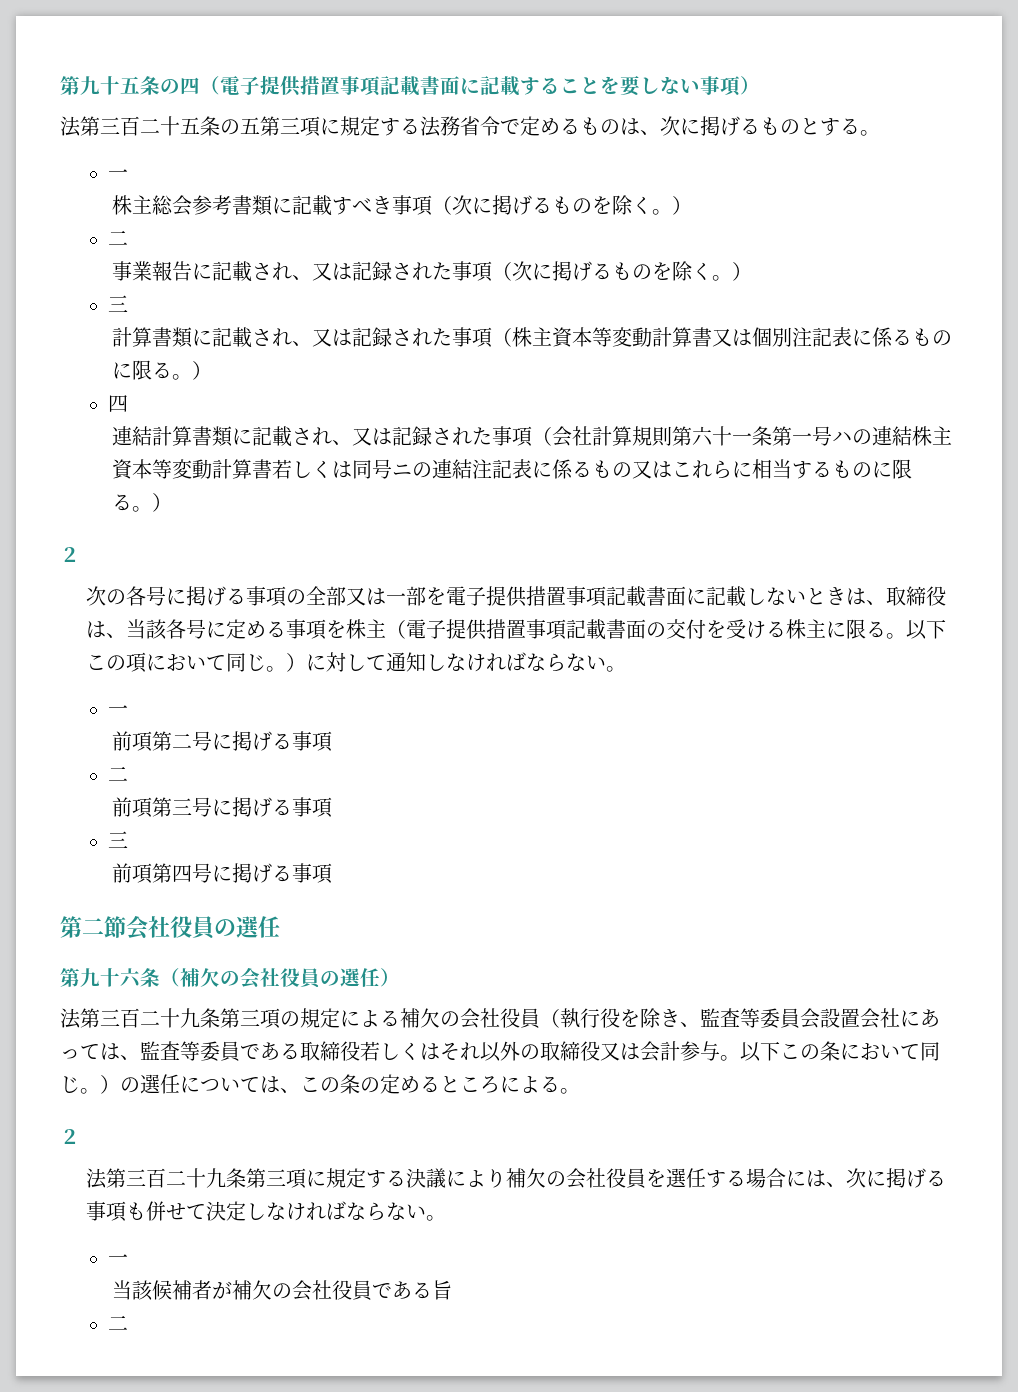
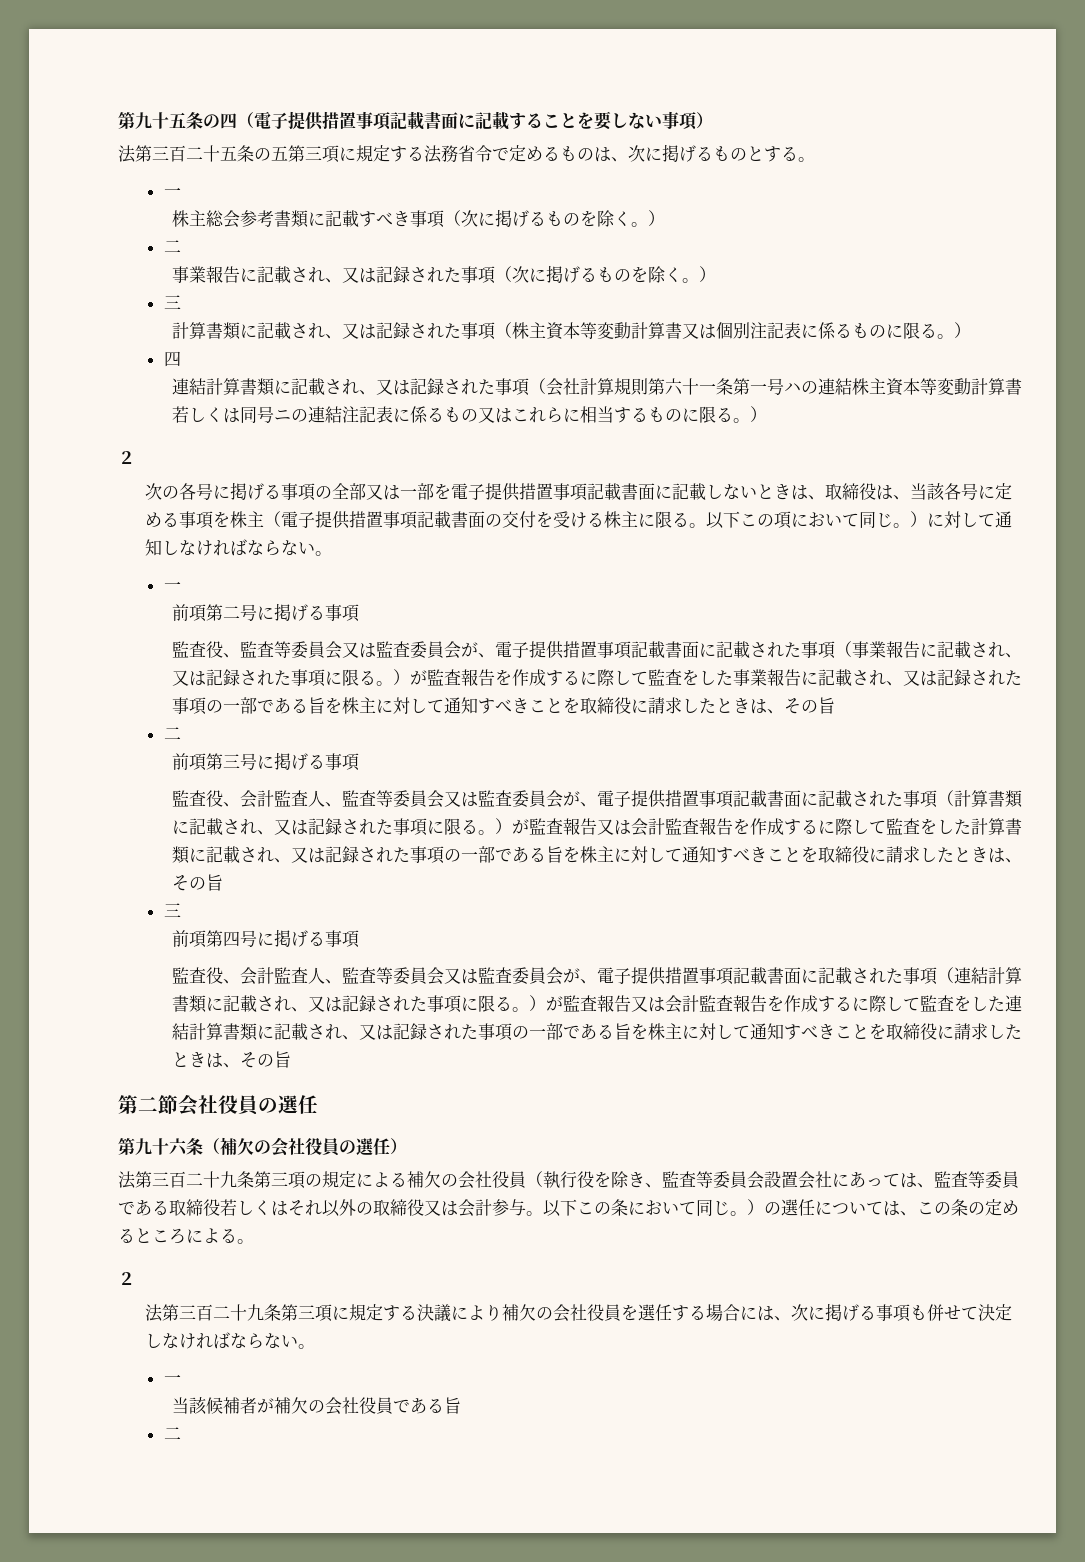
(333, 741) none -> [171,641,1022,659] [171,669,1022,687] [171,697,835,715] // 監査役、監査等委員会又は監査委員会が、電子提供措置事項記載書面に記載された事項（事業報告に記載され、又は記録された事項に限る。）が監査報告を作成するに際して監査をした事業報告に記載され、又は記録された事項の一部である旨を株主に対して通知すべきことを取締役に請求したときは、その旨
(333, 807) none -> [171,790,1023,808] [171,818,1022,836] [171,846,1022,864] [171,874,223,891] // 監査役、会計監査人、監査等委員会又は監査委員会が、電子提供措置事項記載書面に記載された事項（計算書類に記載され、又は記録された事項に限る。）が監査報告又は会計監査報告を作成するに際して監査をした計算書類に記載され、又は記録された事項の一部である旨を株主に対して通知すべきことを取締役に請求したときは、その旨
(333, 873) none -> [171,967,1022,985] [171,995,1022,1013] [171,1023,1022,1041] [171,1051,291,1068] // 監査役、会計監査人、監査等委員会又は監査委員会が、電子提供措置事項記載書面に記載された事項（連結計算書類に記載され、又は記録された事項に限る。）が監査報告又は会計監査報告を作成するに際して監査をした連結計算書類に記載され、又は記録された事項の一部である旨を株主に対して通知すべきことを取締役に請求したときは、その旨

